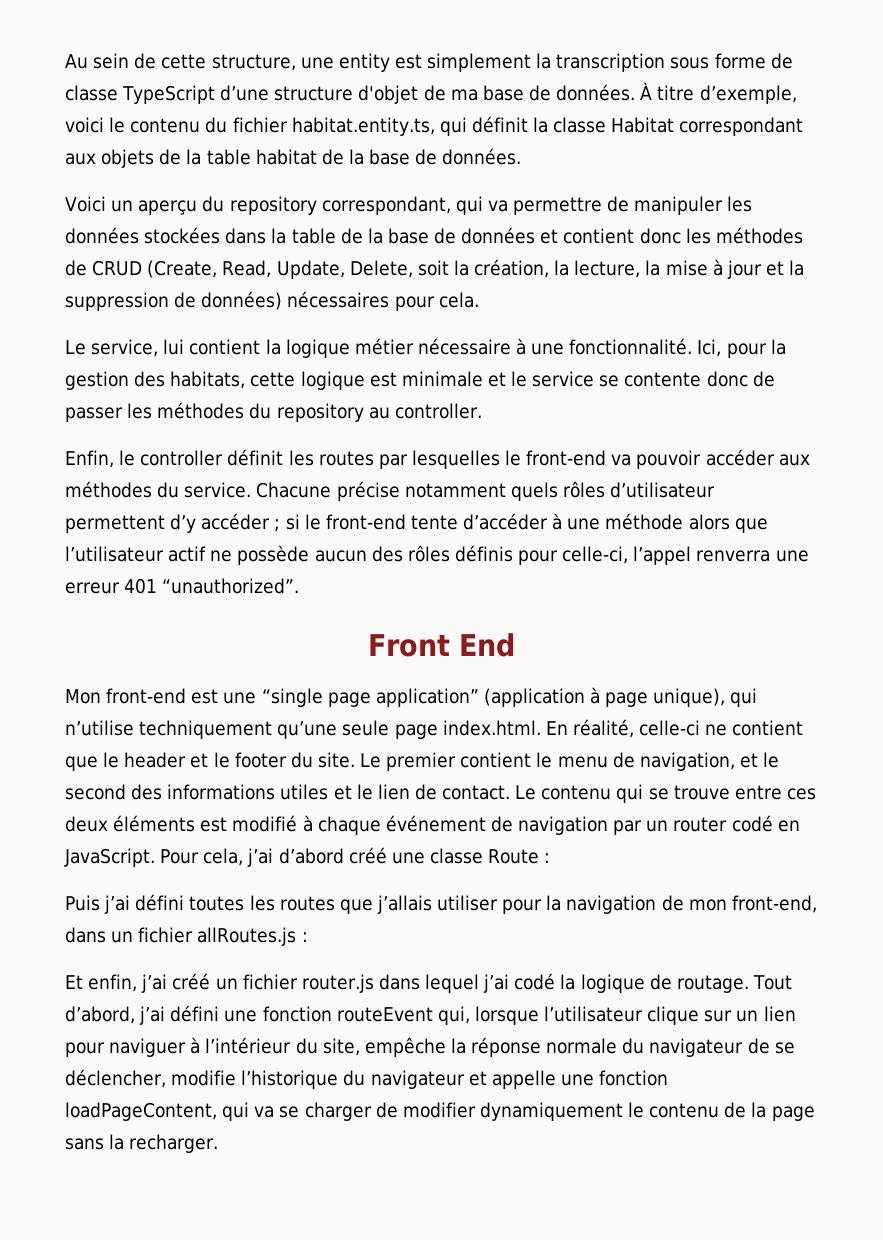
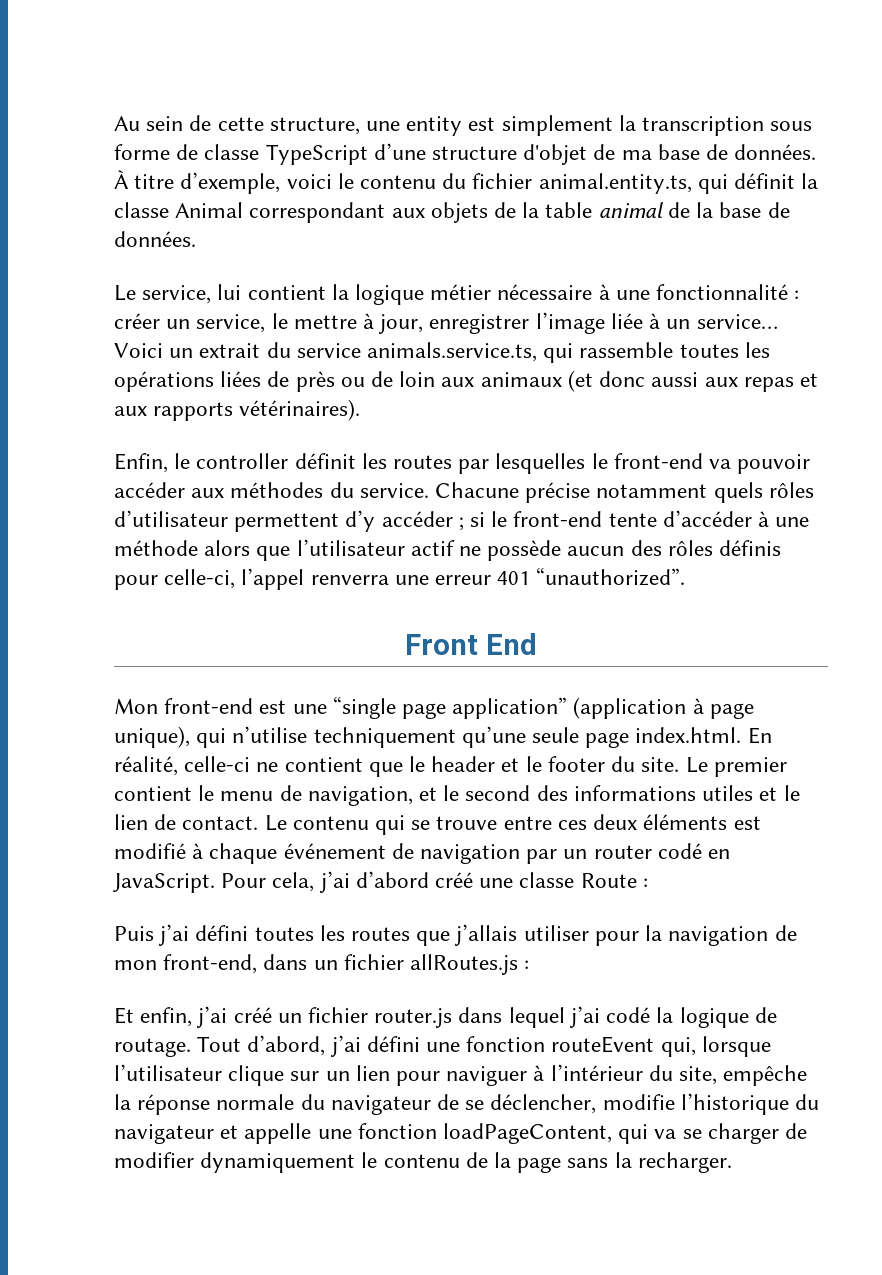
[291,117,435,136] habitat.entity.ts, -> [538,173,692,194] animal.entity.ts,
[611,117,675,133] Habitat -> [175,202,244,218] Animal
[255,149,317,165] habitat -> [598,202,664,218] animal
[65,196,753,215] [65,227,803,244] [65,259,805,279] [65,291,479,311] // Voici un aperçu du repository correspondant, qui va permettre de manipuler les données stockées dans la table de la base de données et contient donc les méthodes de CRUD (Create, Read, Update, Delete, soit la création, la lecture, la mise à jour et la suppression de données) nécessaires pour cela. -> (196, 239) none
[569,338,786,358] [65,371,775,390] [65,402,482,422] fonctionnalité. Ici, pour la gestion des habitats, cette logique est minimale et le service se contente donc de passer les méthodes du repository au controller. -> [656,284,800,300] [114,312,778,334] [114,342,770,363] [114,370,818,392] [114,399,361,421] fonctionnalité : créer un service, le mettre à jour, enregistrer l’image liée à un service… Voici un extrait du service animals.service.ts, qui rassemble toutes les opérations liées de près ou de loin aux animaux (et donc aussi aux repas et aux rapports vétérinaires).

